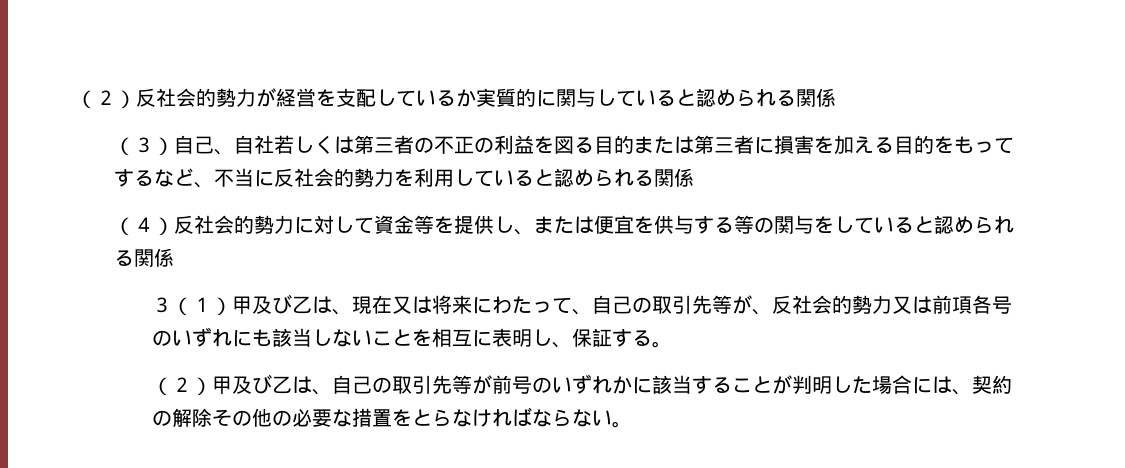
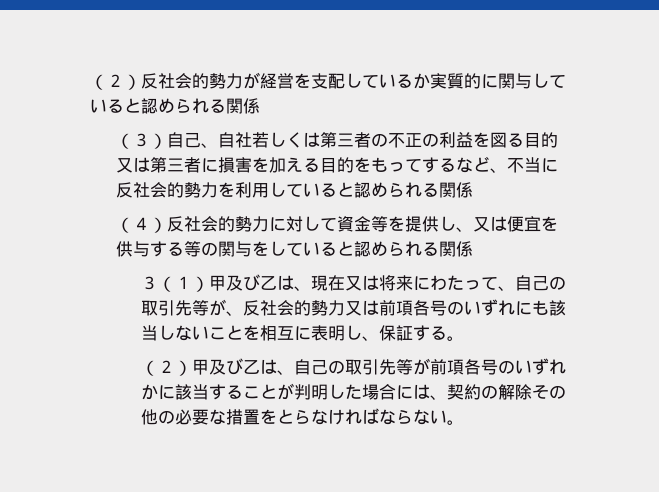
[634,136,675,154] また -> [115,158,133,173] 又
[534,216,575,234] また -> [472,217,490,232] 又
(513, 384) none -> [447,359,482,375] 項各

